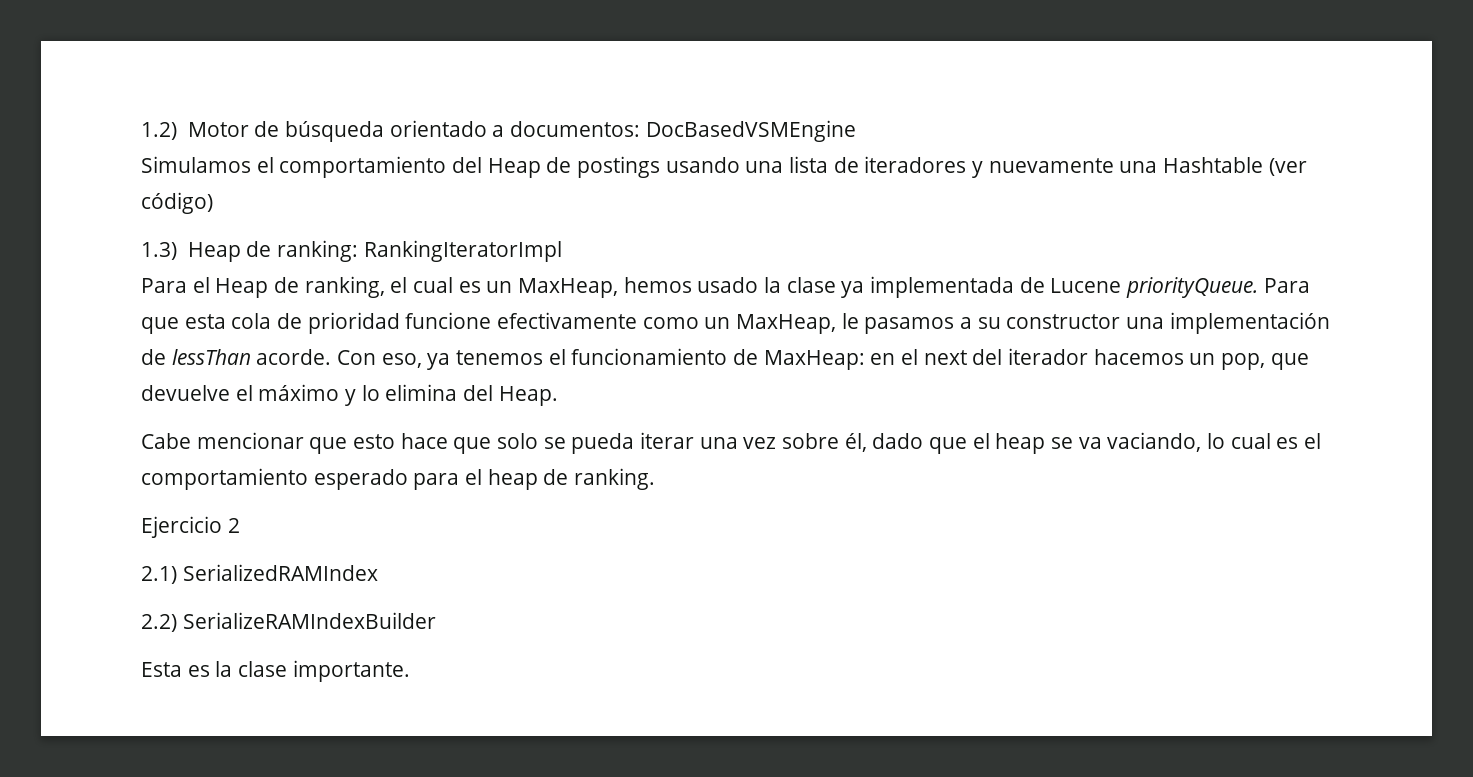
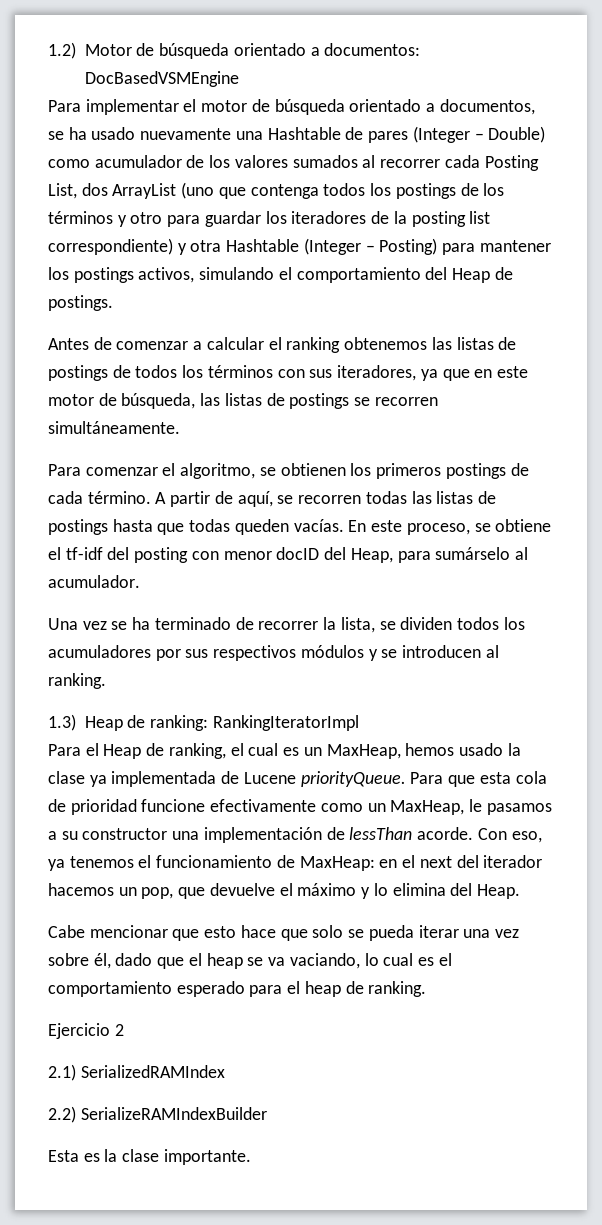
[141,156,251,173] Simulamos -> [48,99,535,115] [48,126,546,143] [48,155,539,171] [48,182,505,199] [48,211,491,227] [48,238,551,255] [48,267,275,283] Para implementar el motor de búsqueda orientado a documentos, se ha usado nuevamente una Hashtable de pares (Integer – Double) como acumulador de los valores sumados al recorrer cada Posting List, dos ArrayList (uno que contenga todos los postings de los términos y otro para guardar los iteradores de la posting list correspondiente) y otra Hashtable (Integer – Posting) para mantener los postings activos, simulando
[577,156,1307,178] [141,192,213,214] postings usando una lista de iteradores y nuevamente una Hashtable (ver código) -> [48,295,113,311] [48,337,517,353] [48,365,528,381] [48,393,438,409] [48,421,180,434] [48,463,529,479] [48,491,496,507] [48,519,552,535] [48,547,528,563] [48,575,140,588] [48,617,525,633] [48,645,499,661] [48,673,106,689] postings. // Antes de comenzar a calcular el ranking obtenemos las listas de postings de todos los términos con sus iteradores, ya que en este motor de búsqueda, las listas de postings se recorren simultáneamente. // Para comenzar el algoritmo, se obtienen los primeros postings de cada término. A partir de aquí, se recorren todas las listas de postings hasta que todas queden vacías. En este proceso, se obtiene el tf-idf del posting con menor docID del Heap, para sumárselo al acumulador. // Una vez se ha terminado de recorrer la lista, se dividen todos los acumuladores por sus respectivos módulos y se introducen al ranking.

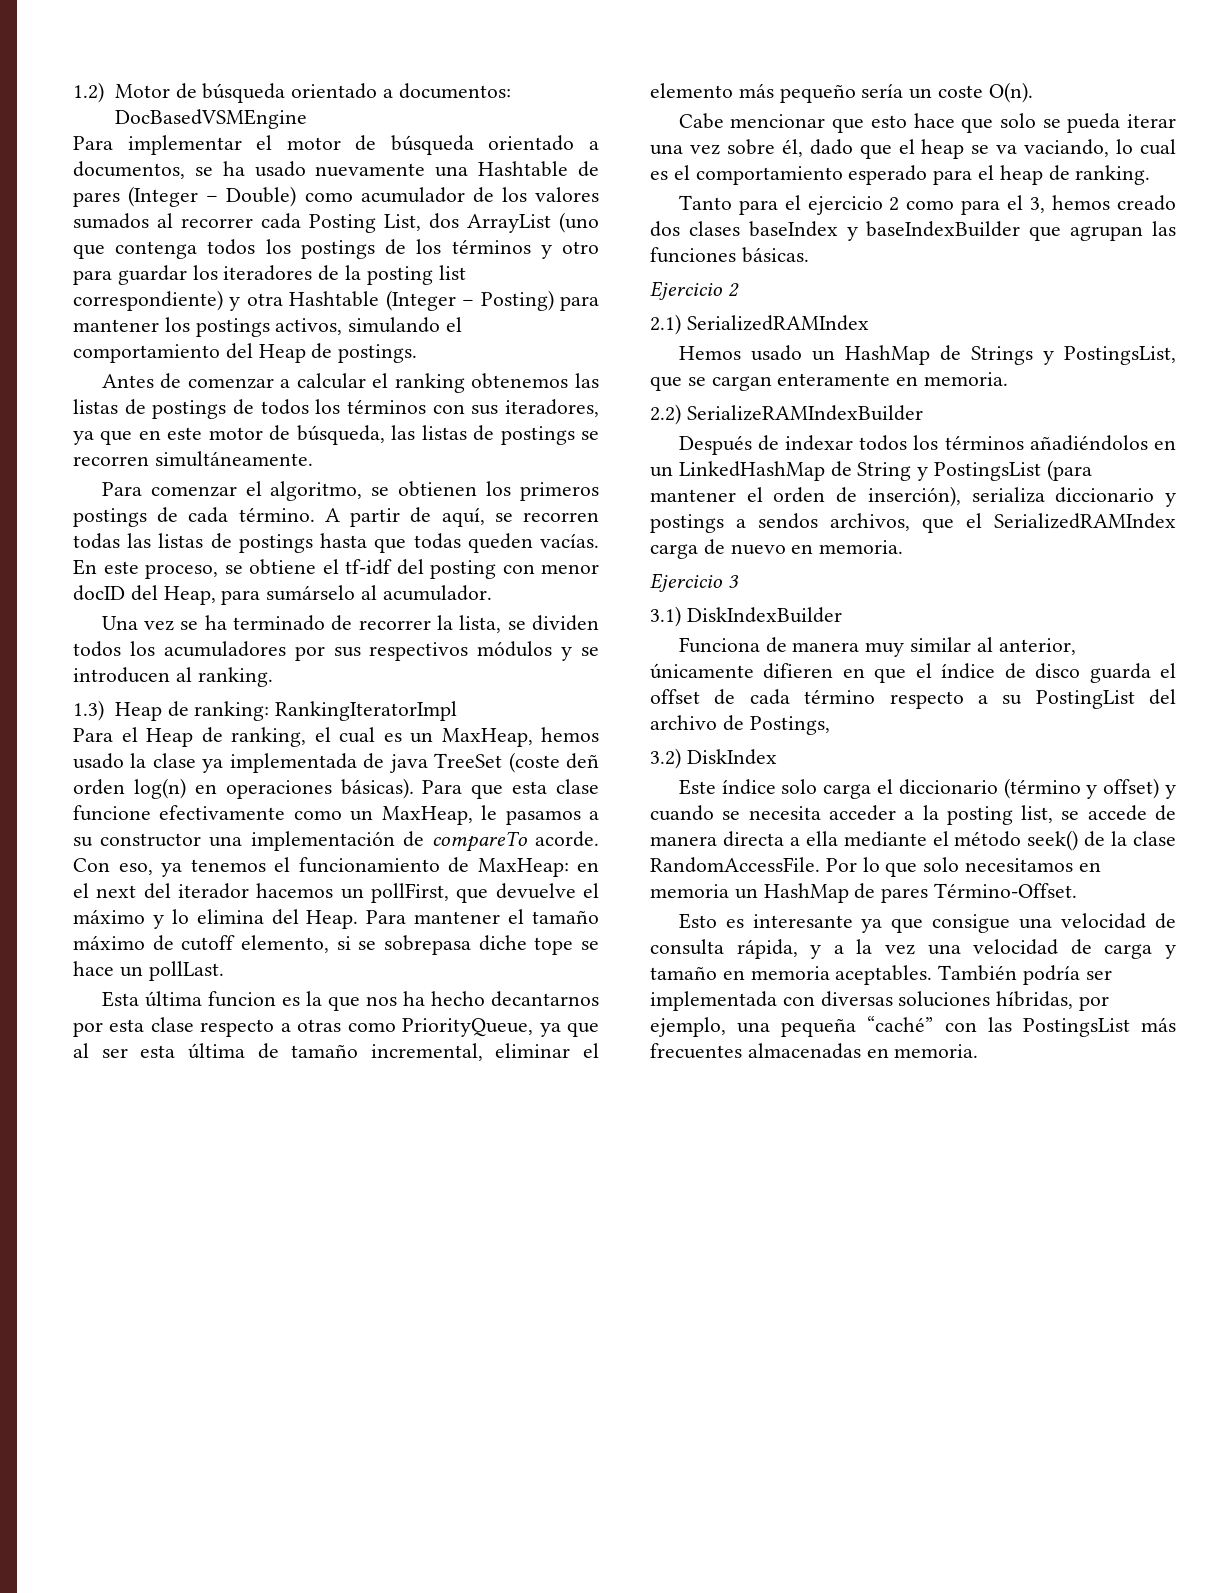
[243,771,547,787] [48,799,137,815] Lucene priorityQueue. Para que esta cola de prioridad -> [388,752,600,773] [73,778,599,799] java TreeSet (coste deñ orden log(n) en operaciones básicas). Para que esta clase
[349,827,413,840] lessThan -> [431,831,527,852] compareTo
[141,887,174,899] pop, -> [371,883,449,903] pollFirst,
(520, 891) none -> [366,909,600,924] [73,935,600,955] [73,961,224,981] [101,991,600,1011] [73,1017,599,1037] [73,1043,599,1061] [650,82,1033,103] Para mantener el tamaño máximo de cutoff elemento, si se sobrepasa diche tope se hace un pollLast. // Esta última funcion es la que nos ha hecho decantarnos por esta clase respecto a otras como PriorityQueue, ya que al ser esta última de tamaño incremental, eliminar el elemento más pequeño sería un coste O(n).
[48,1023,124,1039] [48,1064,225,1081] [48,1106,267,1123] [48,1149,251,1165] Ejercicio 2 // 2.1) SerializedRAMIndex // 2.2) SerializeRAMIndexBuilder // Esta es la clase importante. -> [678,195,1176,215] [650,221,1176,241] [650,247,809,263] [650,281,739,300] [650,314,869,335] [678,345,1176,365] [650,372,1009,391] [650,404,923,425] [678,435,1176,455] [650,460,1092,481] [650,486,1176,507] [650,513,1176,533] [650,539,904,559] [650,573,739,592] [650,606,842,627] [678,637,1076,657] [650,663,1176,683] [650,689,1176,709] [650,715,830,735] [650,748,777,769] [678,778,1176,799] [650,805,1176,825] [650,830,1176,851] [650,857,1101,877] [650,883,1078,903] [678,913,1176,933] [650,939,1176,959] [650,965,1112,985] [650,991,1110,1011] [650,1016,1176,1037] [650,1043,979,1059] Tanto para el ejercicio 2 como para el 3, hemos creado dos clases baseIndex y baseIndexBuilder que agrupan las funciones básicas. // Ejercicio 2 // 2.1) SerializedRAMIndex // Hemos usado un HashMap de Strings y PostingsList, que se cargan enteramente en memoria. // 2.2) SerializeRAMIndexBuilder // Después de indexar todos los términos añadiéndolos en un LinkedHashMap de String y PostingsList (para mantener el orden de inserción), serializa diccionario y postings a sendos archivos, que el SerializedRAMIndex carga de nuevo en memoria. // Ejercicio 3 // 3.1) DiskIndexBuilder // Funciona de manera muy similar al anterior, únicamente difieren en que el índice de disco guarda el offset de cada término respecto a su PostingList del archivo de Postings, // 3.2) DiskIndex // Este índice solo carga el diccionario (término y offset) y cuando se necesita acceder a la posting list, se accede de manera directa a ella mediante el método seek() de la clase RandomAccessFile. Por lo que solo necesitamos en memoria un HashMap de pares Término-Offset. // Esto es interesante ya que consigue una velocidad de consulta rápida, y a la vez una velocidad de carga y tamaño en memoria aceptables. También podría ser implementada con diversas soluciones híbridas, por ejemplo, una pequeña “caché” con las PostingsList más frecuentes almacenadas en memoria.

